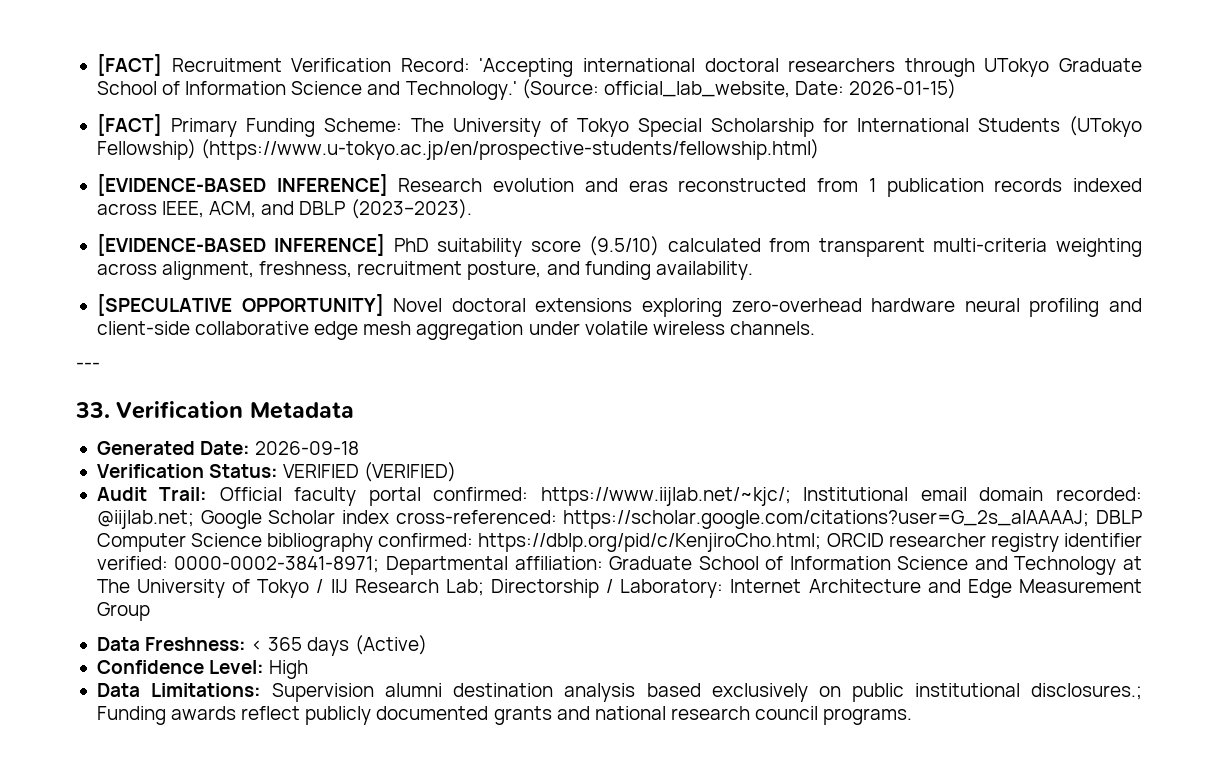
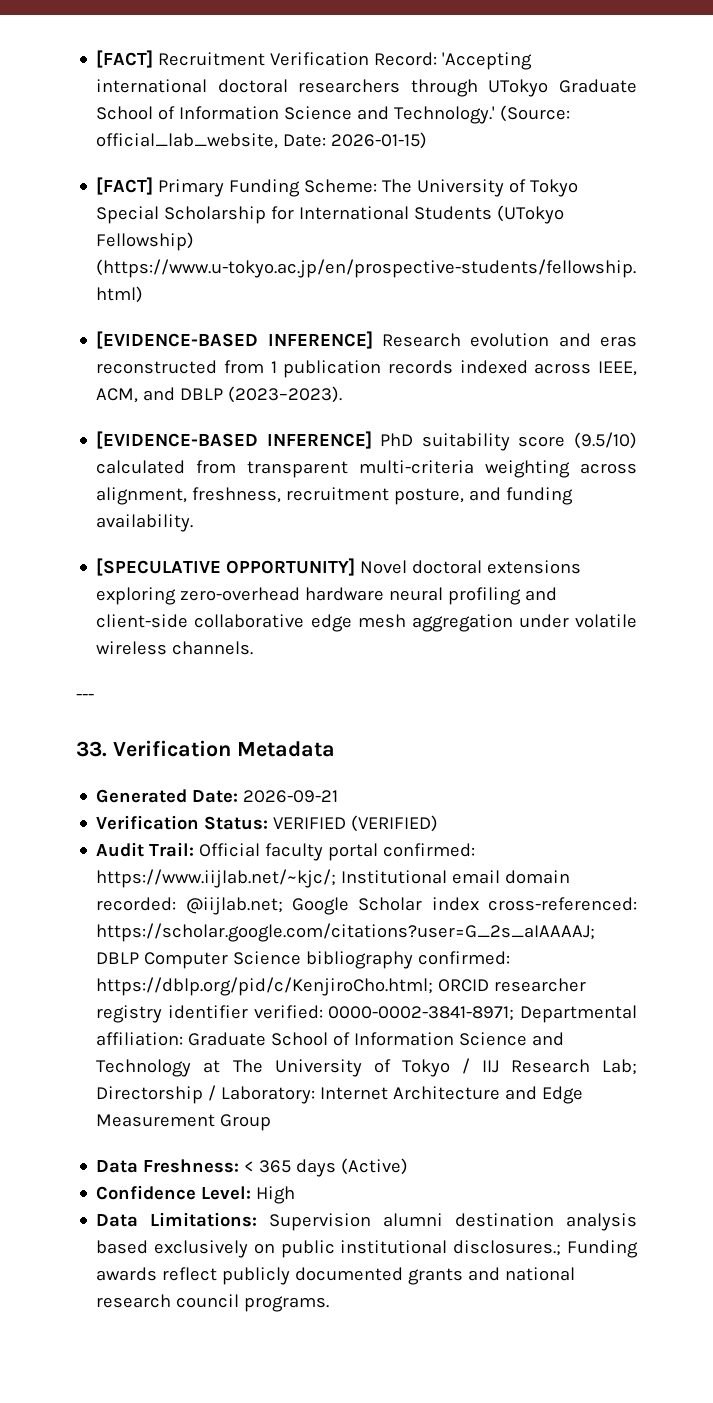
[255,441,360,455] 2026-09-18 -> [243,790,339,803] 2026-09-21

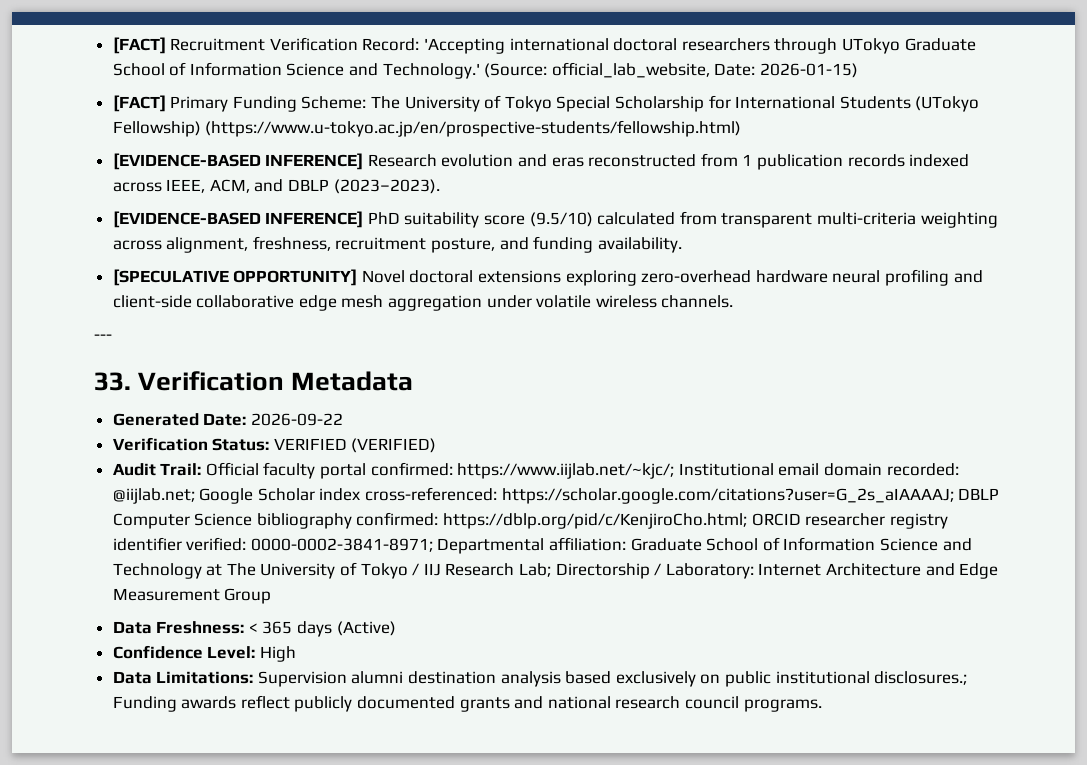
[243,790,339,803] 2026-09-21 -> [250,413,343,426] 2026-09-22

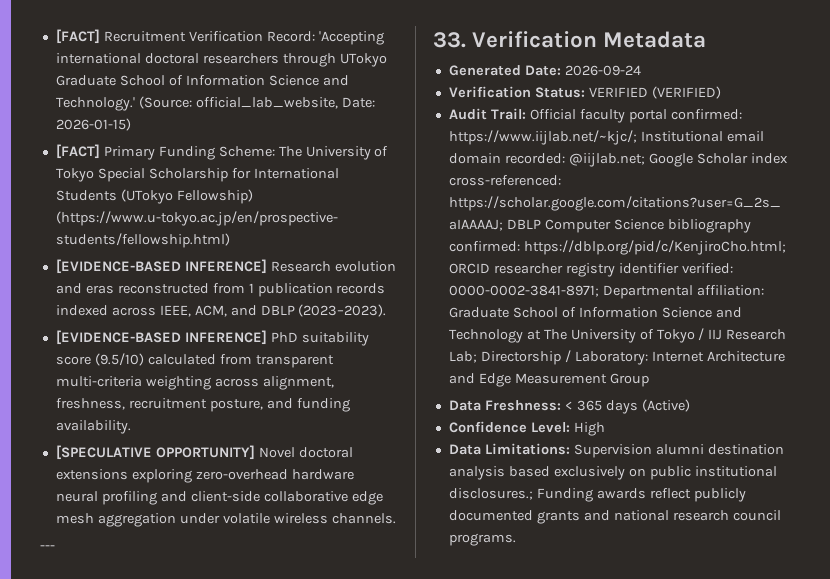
[250,413,343,426] 2026-09-22 -> [564,65,641,76] 2026-09-24

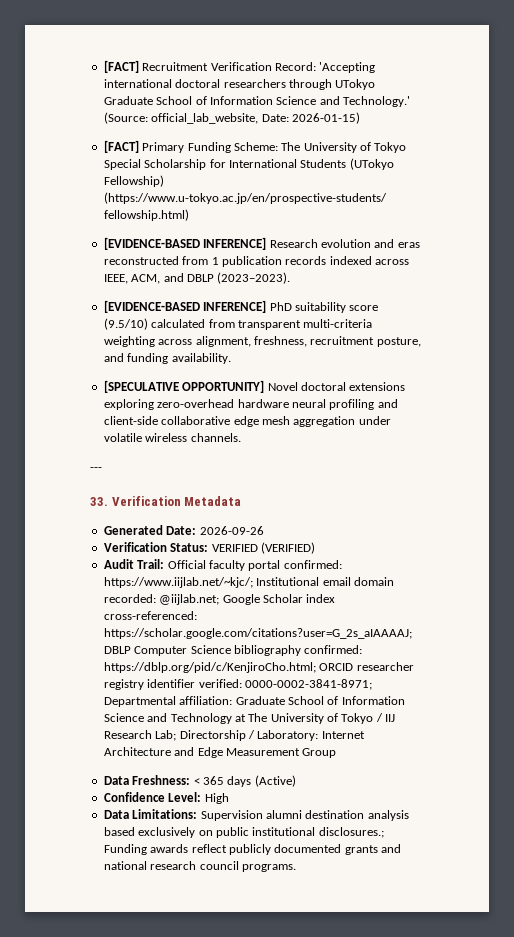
[564,65,641,76] 2026-09-24 -> [199,526,264,535] 2026-09-26

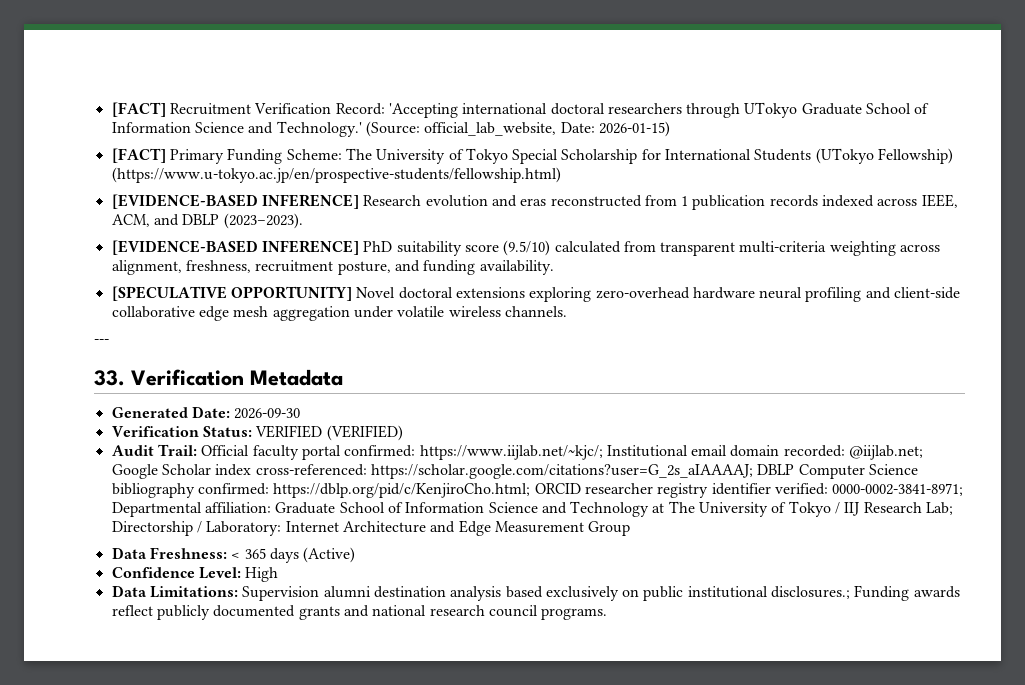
[199,526,264,535] 2026-09-26 -> [234,408,301,419] 2026-09-30

